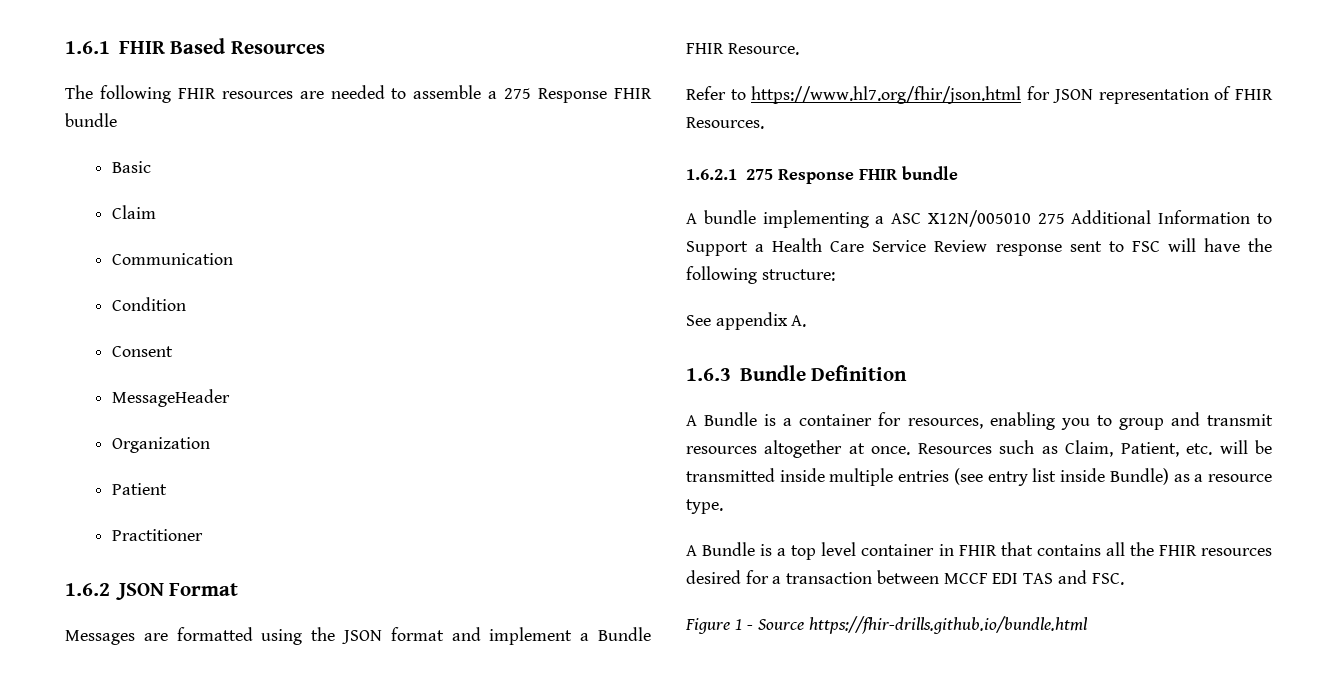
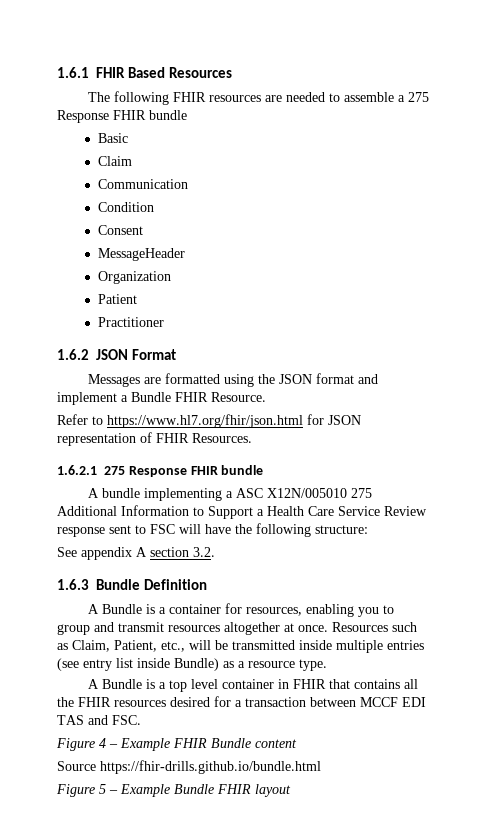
[791,315,807,327] A. -> [136,547,215,557] A section 3.2.
[1186,443,1213,455] etc. -> [161,641,185,652] etc.,
[734,616,1088,634] 1 - Source https://fhir-drills.github.io/bundle.html -> [99,738,297,751] [57,760,321,774] [56,784,291,797] 4 – Example FHIR Bundle content // Source https://fhir-drills.github.io/bundle.html // Figure 5 – Example Bundle FHIR layout

